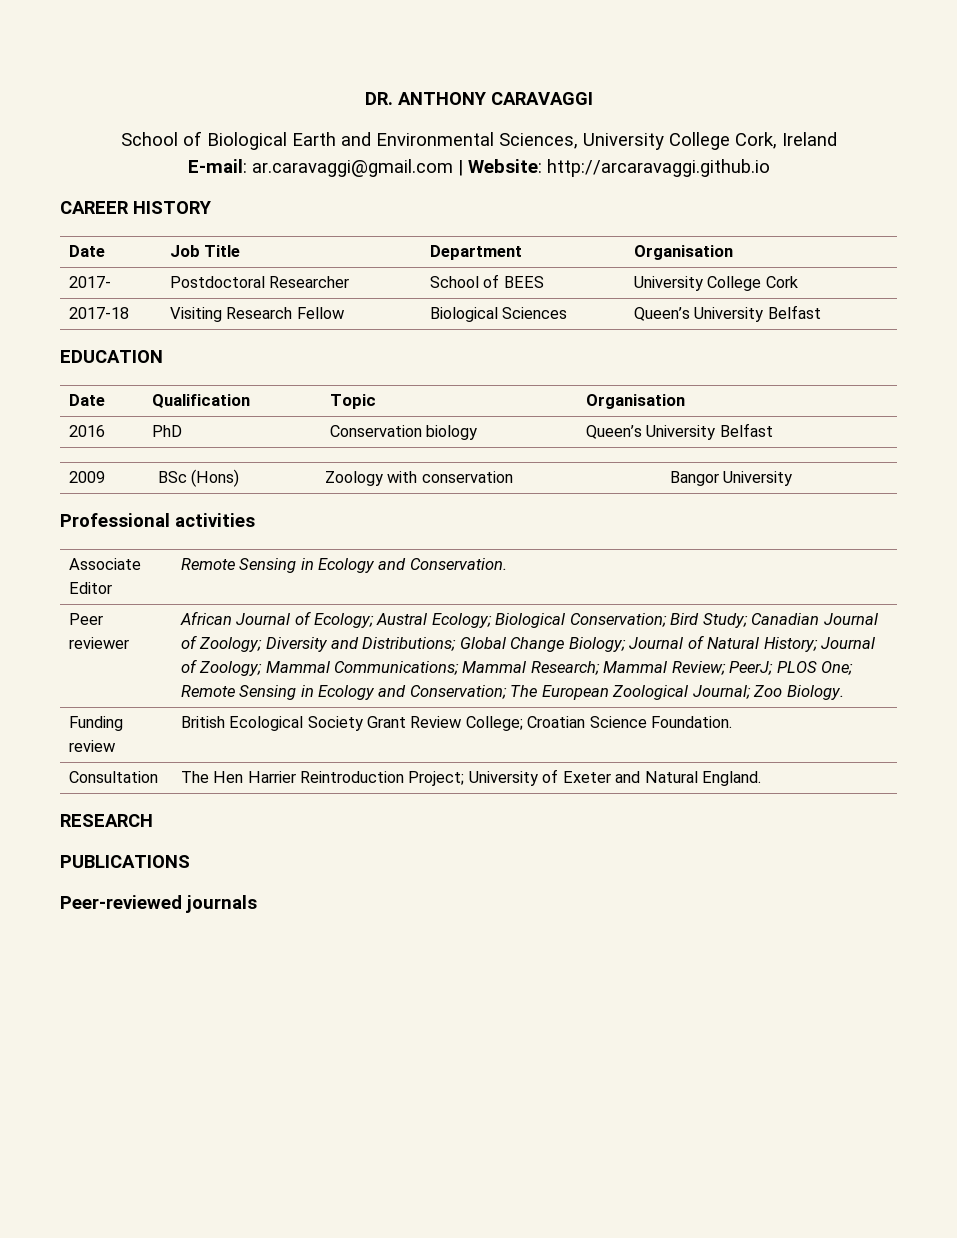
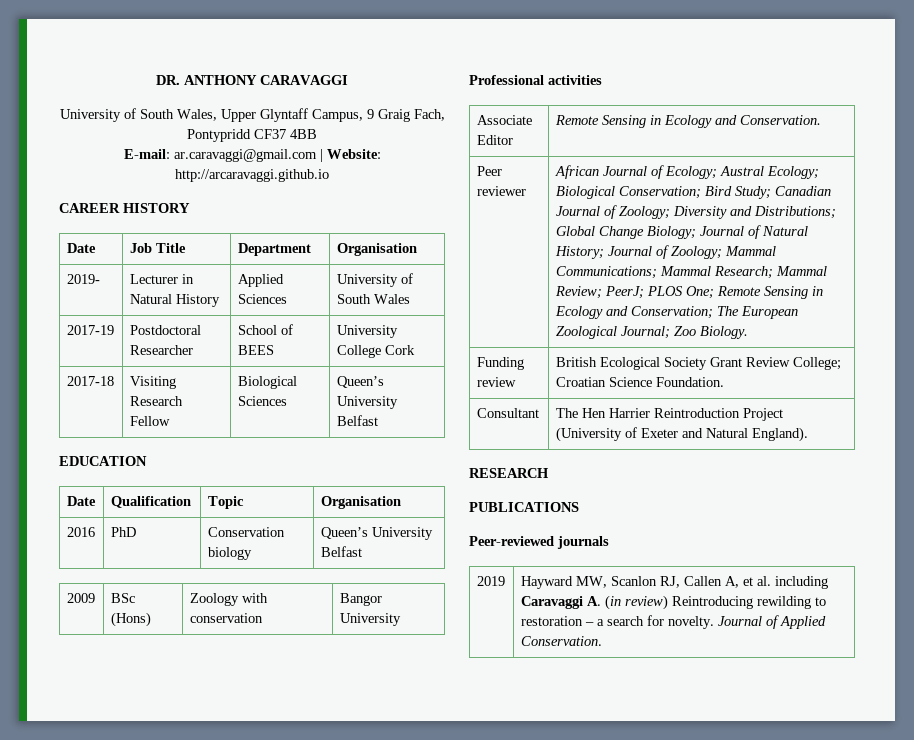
[120,131,837,150] School of Biological Earth and Environmental Sciences, University College Cork, Ireland -> [59,108,445,122] [187,129,317,142] University of South Wales, Upper Glyntaff Campus, 9 Graig Fach, Pontypridd CF37 4BB
[68,276,111,288] 2017- -> [66,274,100,284] [129,274,194,284] [129,294,220,307] [237,274,284,287] [237,294,287,304] [336,273,413,287] [336,294,410,304] [66,325,114,335] 2019- | Lecturer in Natural History | Applied Sciences | University of South Wales // 2017-19
[68,771,158,783] Consultation -> [476,408,539,418] Consultant
[408,771,538,786] Project; University -> [742,408,783,421] [555,427,622,442] Project (University
[702,771,762,786] England. -> [751,427,808,442] England).
(257, 904) none -> [476,576,505,586] [520,576,828,589] [520,595,826,610] [520,615,826,629] [520,636,602,646] // 2019 | Hayward MW, Scanlon RJ, Callen A, et al. including Caravaggi A. (in review) Reintroducing rewilding to restoration – a search for novelty. Journal of Applied Conservation.

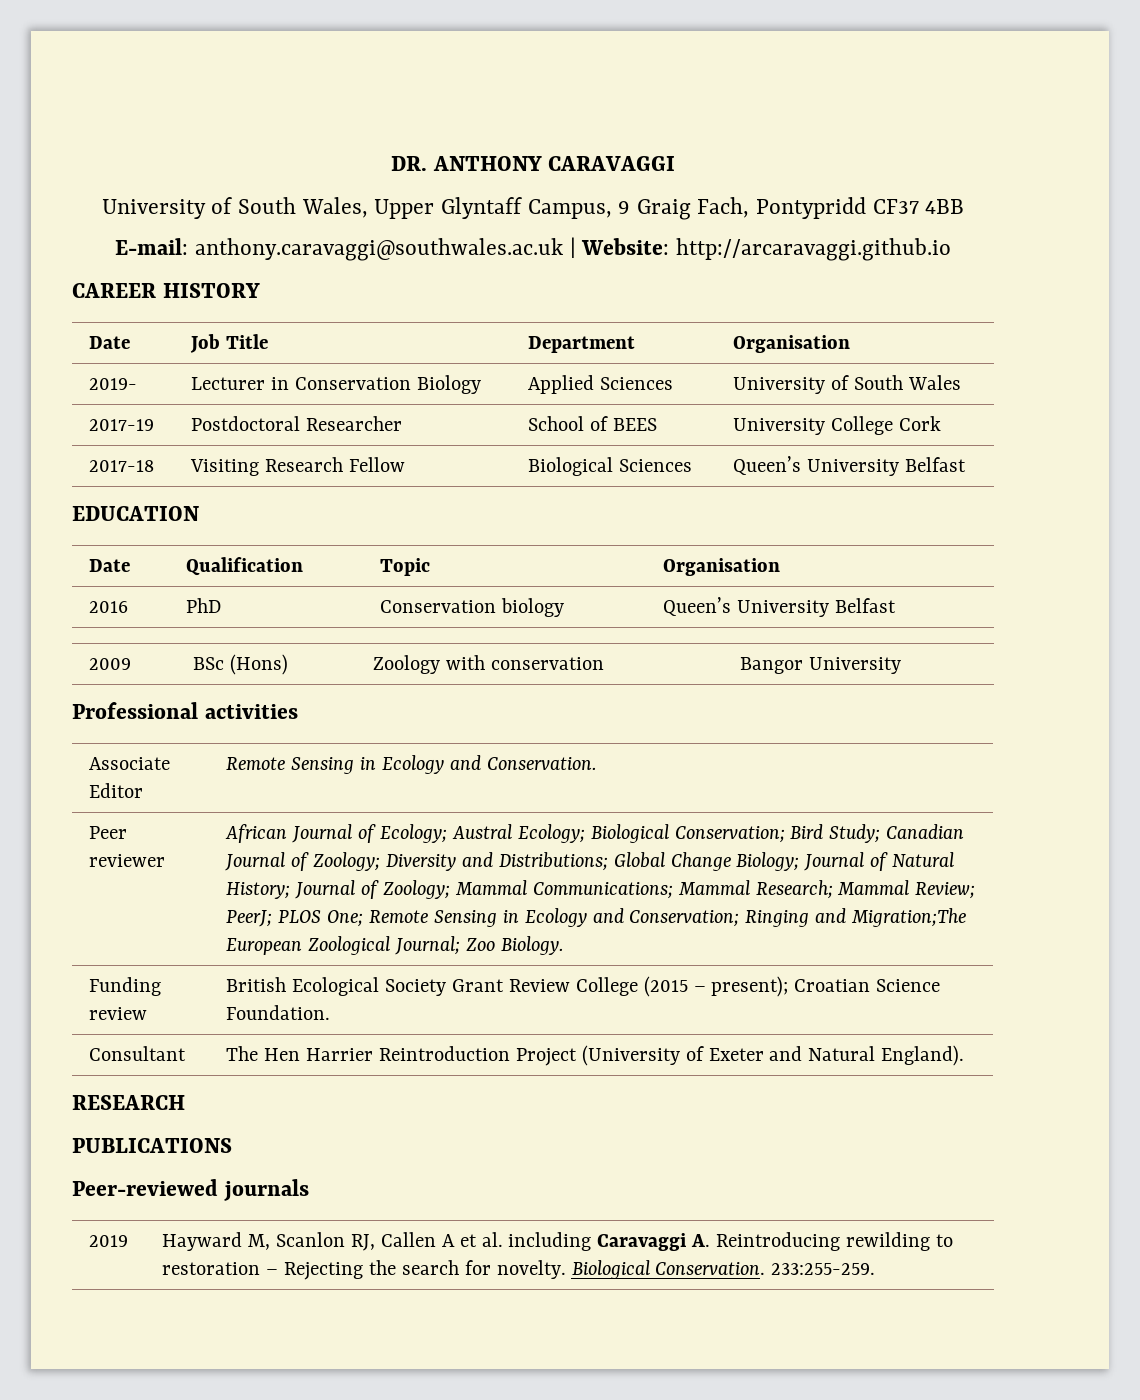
[173,149,317,162] ar.caravaggi@gmail.com -> [194,238,563,261] anthony.caravaggi@southwales.ac.uk
[129,294,220,307] Natural History -> [294,375,481,394] Conservation Biology
[716,306,739,316] The -> [745,908,967,927] Ringing and Migration;The
[792,357,841,370] College; -> [575,976,789,997] College (2015 – present);
[575,576,607,588] MW, -> [247,1234,270,1250] M,
[724,576,739,588] A, -> [441,1234,455,1247] A
[604,595,668,610] (in review) -> (711, 1240) none
[596,619,604,626] a -> [283,1260,396,1280] Rejecting the
[717,615,826,629] [520,636,602,646] Journal of Applied Conservation. -> [571,1260,876,1279] Biological Conservation. 233:255-259.

